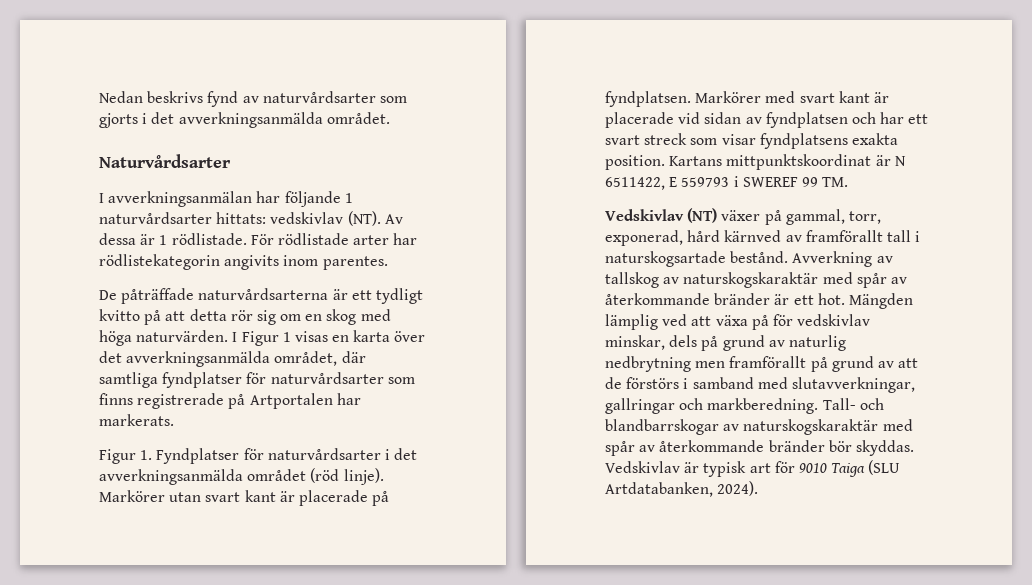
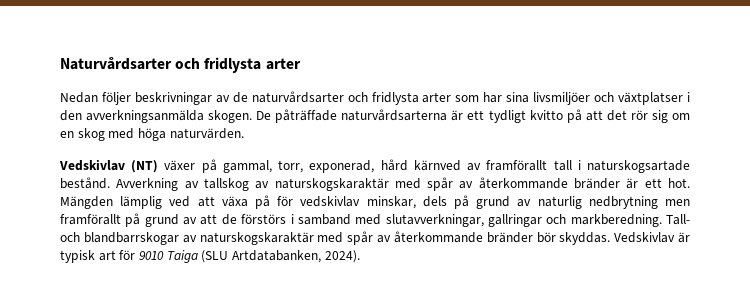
[99,91,407,107] [99,112,390,128] [99,154,231,168] [99,191,353,207] [99,211,403,226] [99,233,418,245] [99,254,388,270] Nedan beskrivs fynd av naturvårdsarter som gjorts i det avverkningsanmälda området. // Naturvårdsarter // I avverkningsanmälan har följande 1 naturvårdsarter hittats: vedskivlav (NT). Av dessa är 1 rödlistade. För rödlistade arter har rödlistekategorin angivits inom parentes. // -> [60,57,301,73] [60,91,690,105] [60,110,253,123] Naturvårdsarter och fridlysta arter // Nedan följer beskrivningar av de naturvårdsarter och fridlysta arter som har sina livsmiljöer och växtplatser i den avverkningsanmälda skogen.
[189,309,227,321] detta -> [606,110,627,121] det
[232,330,426,346] [99,351,366,367] [99,372,415,388] [99,393,361,409] [99,414,174,426] [99,448,418,464] [99,468,384,485] [99,490,390,506] [605,91,889,107] [605,112,929,128] [605,133,898,149] [605,154,906,170] [605,176,849,190] I Figur 1 visas en karta över det avverkningsanmälda området, där samtliga fyndplatser för naturvårdsarter som finns registrerade på Artportalen har markerats. // Figur 1. Fyndplatser för naturvårdsarter i det avverkningsanmälda området (röd linje). Markörer utan svart kant är placerade på fyndplatsen. Markörer med svart kant är placerade vid sidan av fyndplatsen och har ett svart streck som visar fyndplatsens exakta position. Kartans mittpunktskoordinat är N 6511422, E 559793 i SWEREF 99 TM. -> (244, 133) none

